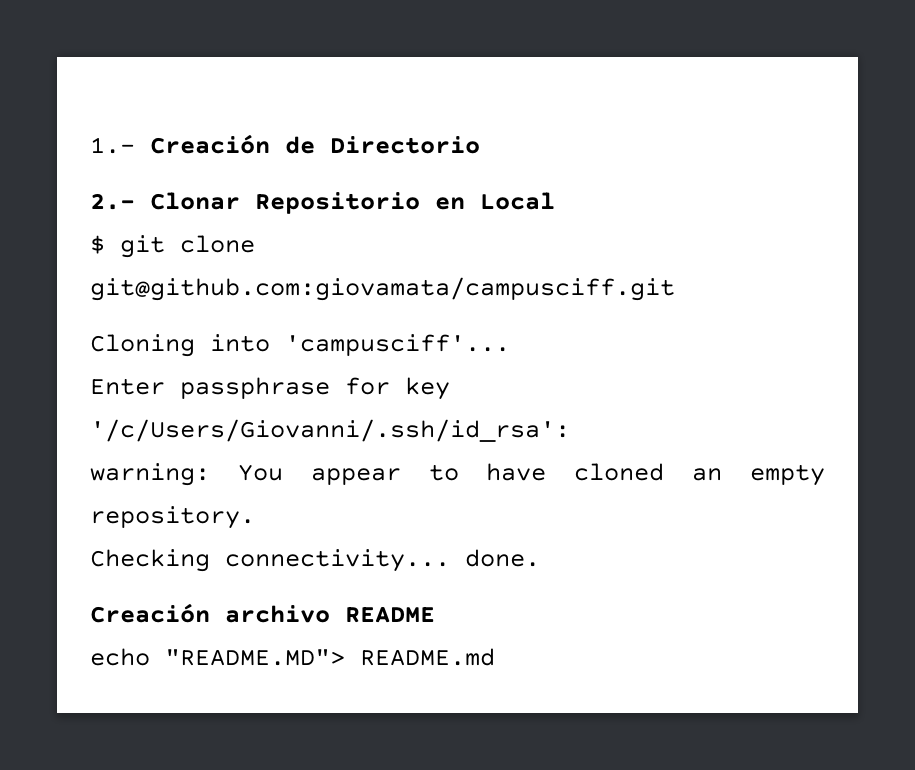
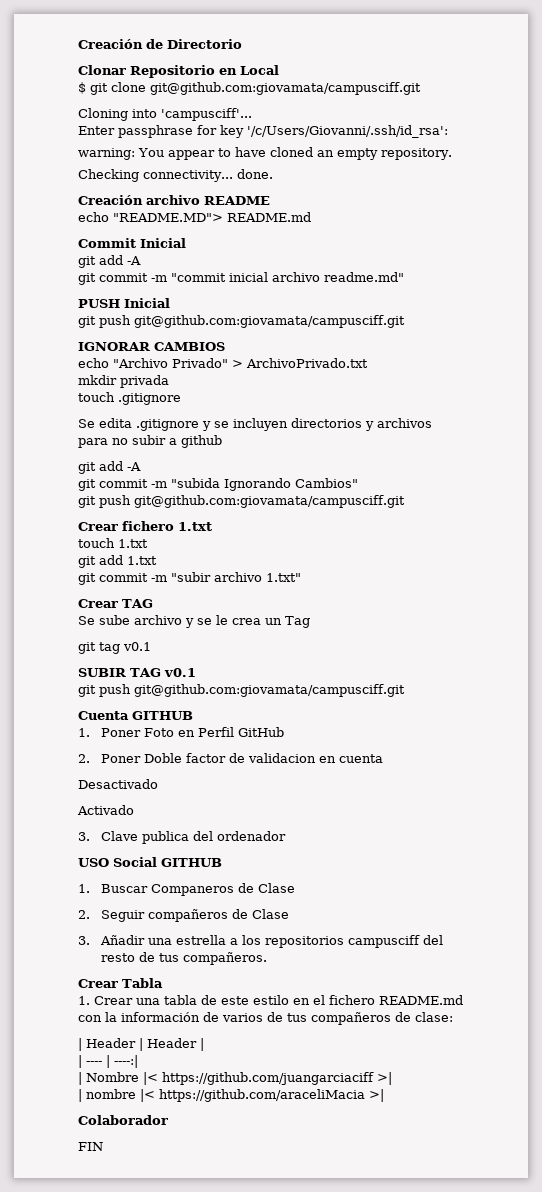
[90,137,135,154] 1.- -> (78, 44) none
[90,193,135,210] 2.- -> (242, 44) none
(495, 657) none -> [78,238,186,248] [78,255,141,268] [78,272,404,285] [78,298,170,308] [78,315,405,328] [78,342,225,351] [78,358,368,368] [78,375,169,388] [78,392,181,405] [78,418,432,431] [78,435,222,448] [78,461,141,474] [78,478,358,491] [78,495,405,508] [78,521,212,531] [78,538,148,548] [78,555,157,568] [78,572,301,585] [78,599,153,608] [78,615,310,628] [78,642,151,654] [78,668,196,677] [78,684,405,697] [78,711,193,720] [78,727,285,737] [78,753,384,763] [78,779,158,789] [77,805,134,815] [78,831,287,844] [78,857,222,867] [78,883,296,896] [78,909,290,922] [78,935,444,948] [101,952,268,965] [78,978,163,988] [78,995,463,1005] [78,1012,453,1025] [78,1038,204,1051] [78,1055,138,1068] [78,1072,392,1085] [78,1089,384,1102] [78,1115,168,1125] [78,1142,103,1151] // Commit Inicial // git add -A // git commit -m "commit inicial archivo readme.md" // PUSH Inicial // git push git@github.com:giovamata/campusciff.git // IGNORAR CAMBIOS // echo "Archivo Privado" > ArchivoPrivado.txt // mkdir privada // touch .gitignore // Se edita .gitignore y se incluyen directorios y archivos para no subir a github // git add -A // git commit -m "subida Ignorando Cambios" // git push git@github.com:giovamata/campusciff.git // Crear fichero 1.txt // touch 1.txt // git add 1.txt // git commit -m "subir archivo 1.txt" // Crear TAG // Se sube archivo y se le crea un Tag // git tag v0.1 // SUBIR TAG v0.1 // git push git@github.com:giovamata/campusciff.git // Cuenta GITHUB // 1. Poner Foto en Perfil GitHub // 2. Poner Doble factor de validacion en cuenta // Desactivado // Activado // 3. Clave publica del ordenador // USO Social GITHUB // 1. Buscar Companeros de Clase // 2. Seguir compañeros de Clase // 3. Añadir una estrella a los repositorios campusciff del resto de tus compañeros. // Crear Tabla // 1. Crear una tabla de este estilo en el fichero README.md con la información de varios de tus compañeros de clase: // | Header | Header | // | ---- | ----:| // | Nombre |< https://github.com/juangarciaciff >| // | nombre |< https://github.com/araceliMacia >| // Colaborador // FIN

